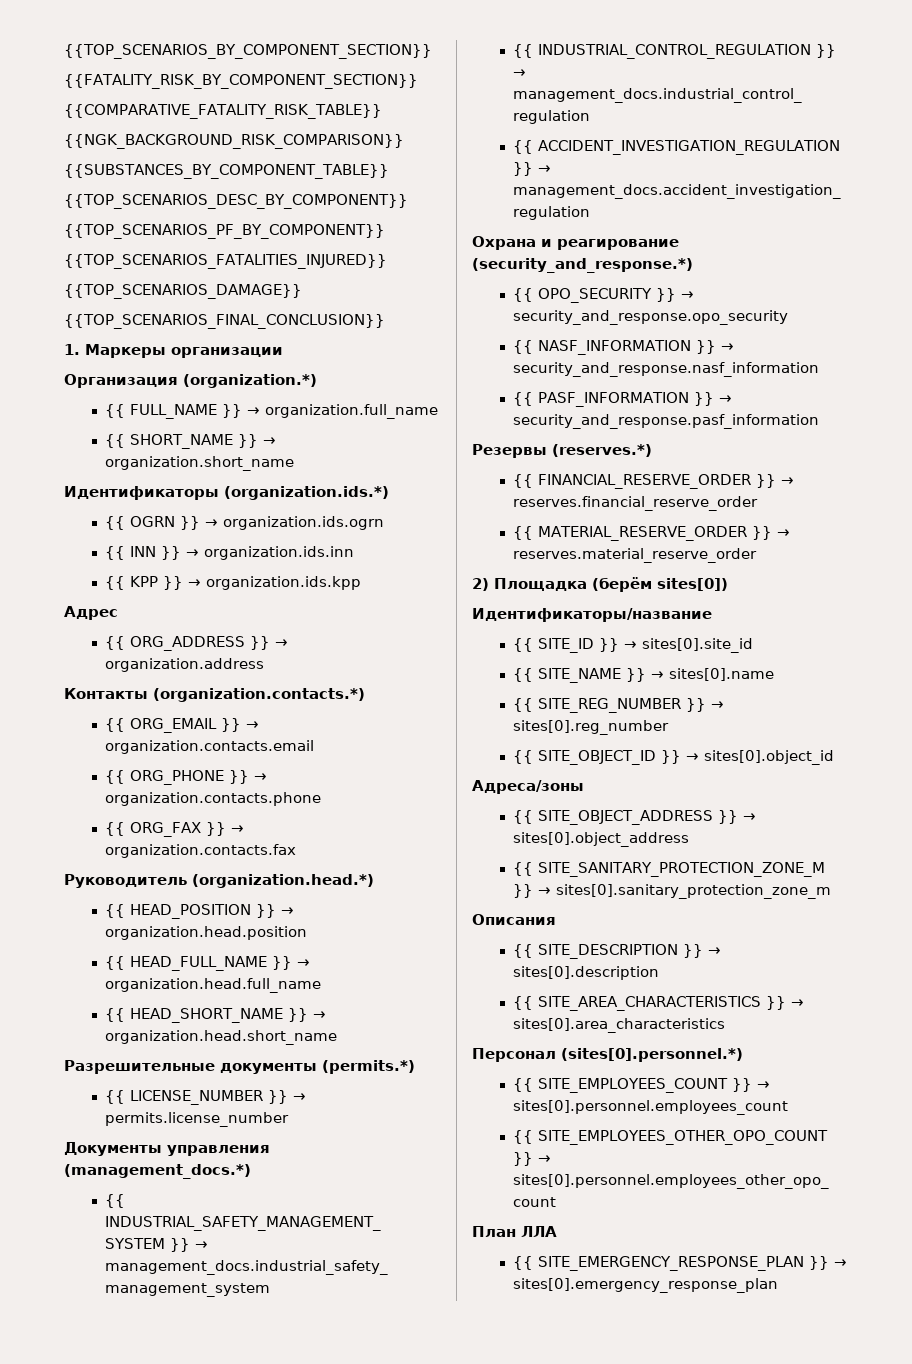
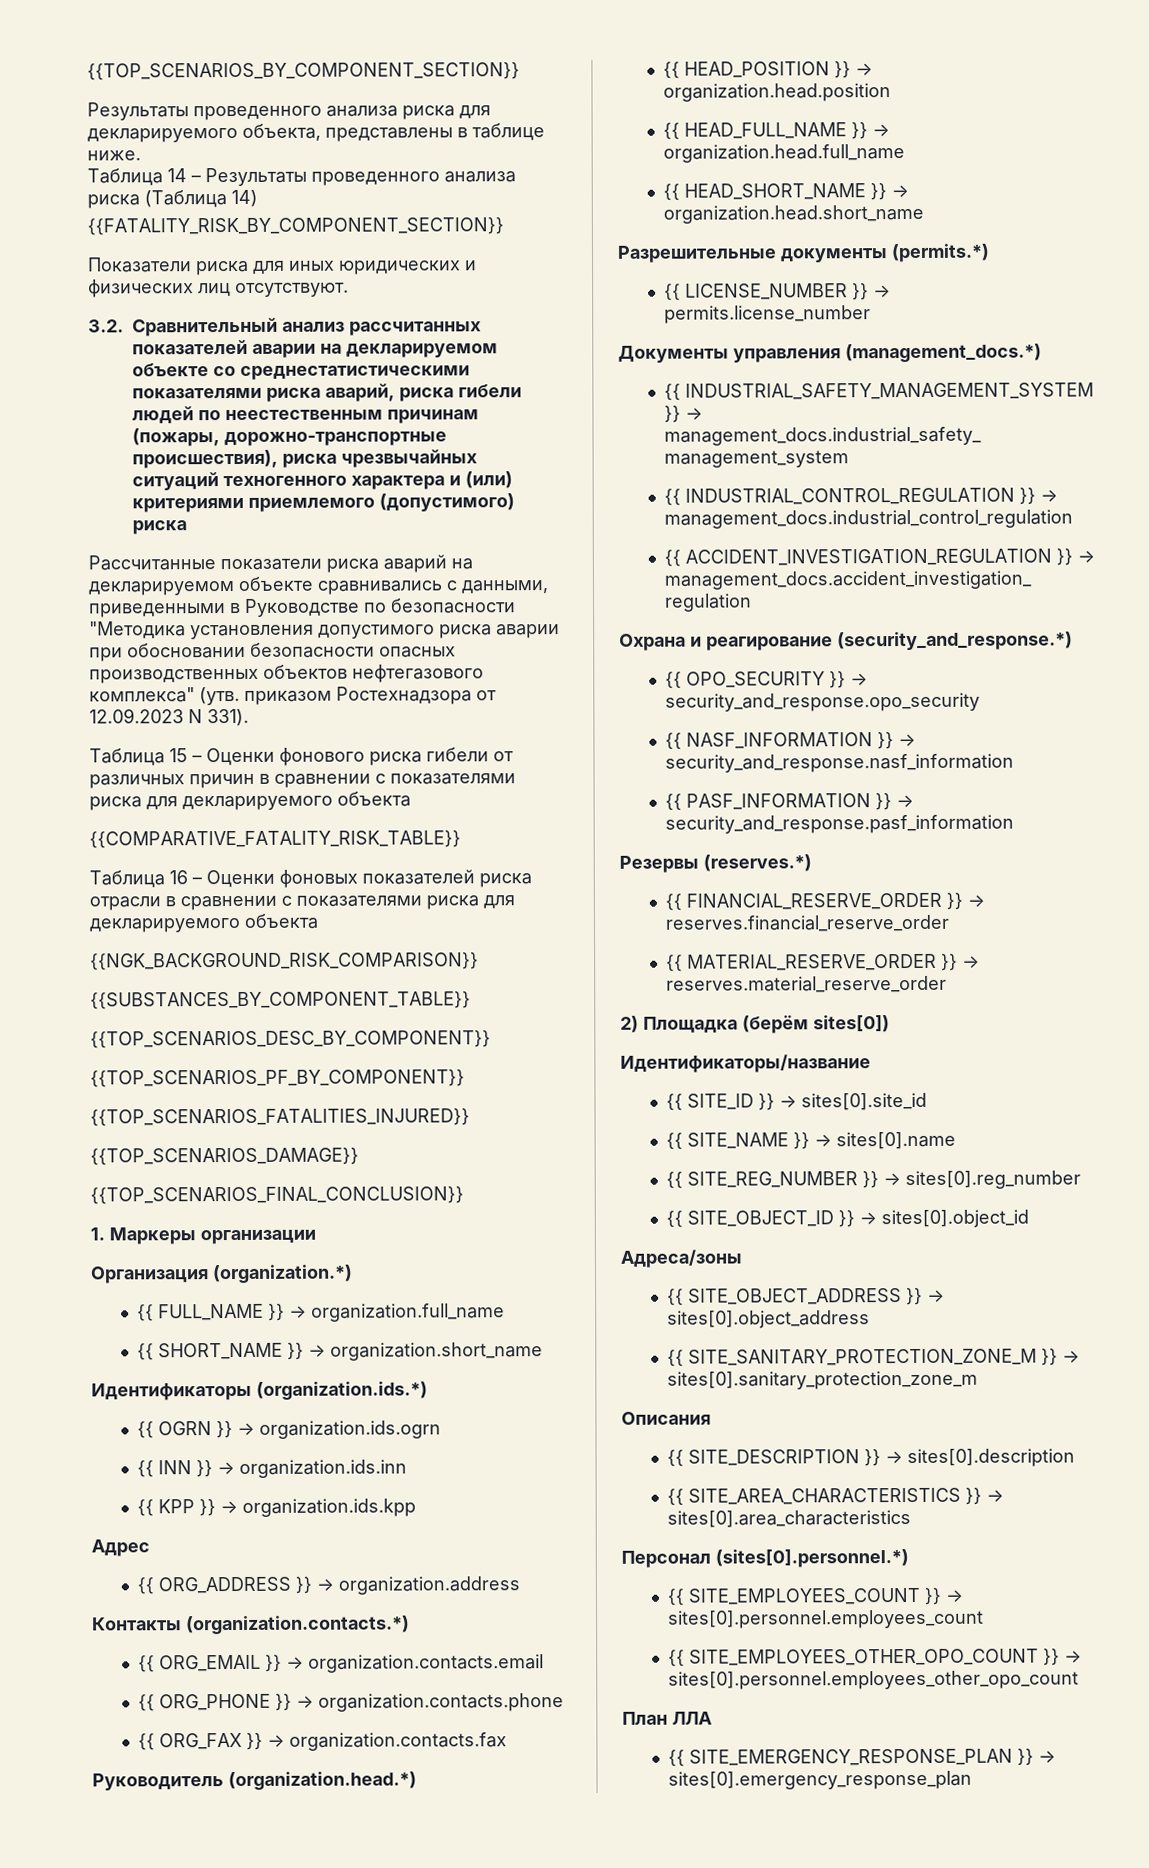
[64,74,418,89] [64,104,382,119] {{FATALITY_RISK_BY_COMPONENT_SECTION}} // {{COMPARATIVE_FATALITY_RISK_TABLE}} -> [87,102,491,121] [87,123,545,143] [87,150,141,161] [87,167,516,187] [87,189,258,209] [87,217,504,236] [87,257,477,276] [88,279,349,298] [88,317,482,337] [132,339,498,358] [132,363,470,380] [132,383,522,402] [132,406,479,424] [132,428,447,447] [132,449,478,469] [132,471,513,491] [132,493,515,513] [132,520,187,535] [88,554,473,573] [88,576,548,596] [89,598,516,618] [89,621,560,640] [89,642,456,662] [89,664,484,684] [89,686,497,706] [89,708,249,727] [89,747,514,766] [89,773,516,789] [89,791,411,811] [89,830,461,849] [89,869,532,888] [89,895,515,911] [89,913,318,933] Результаты проведенного анализа риска для декларируемого объекта, представлены в таблице ниже. // Таблица 14 – Результаты проведенного анализа риска (Таблица 14) // {{FATALITY_RISK_BY_COMPONENT_SECTION}} // Показатели риска для иных юридических и физических лиц отсутствуют. // 3.2. Сравнительный анализ рассчитанных показателей аварии на декларируемом объекте со среднестатистическими показателями риска аварий, риска гибели людей по неестественным причинам (пожары, дорожно-транспортные происшествия), риска чрезвычайных ситуаций техногенного характера и (или) критериями приемлемого (допустимого) риска // Рассчитанные показатели риска аварий на декларируемом объекте сравнивались с данными, приведенными в Руководстве по безопасности "Методика установления допустимого риска аварии при обосновании безопасности опасных производственных объектов нефтегазового комплекса" (утв. приказом Ростехнадзора от 12.09.2023 N 331). // Таблица 15 – Оценки фонового риска гибели от различных причин в сравнении с показателями риска для декларируемого объекта // {{COMPARATIVE_FATALITY_RISK_TABLE}} // Таблица 16 – Оценки фоновых показателей риска отрасли в сравнении с показателями риска для декларируемого объекта

